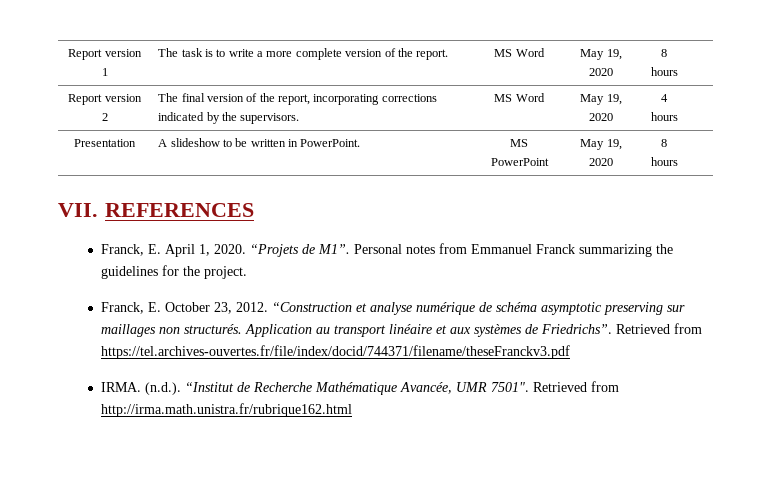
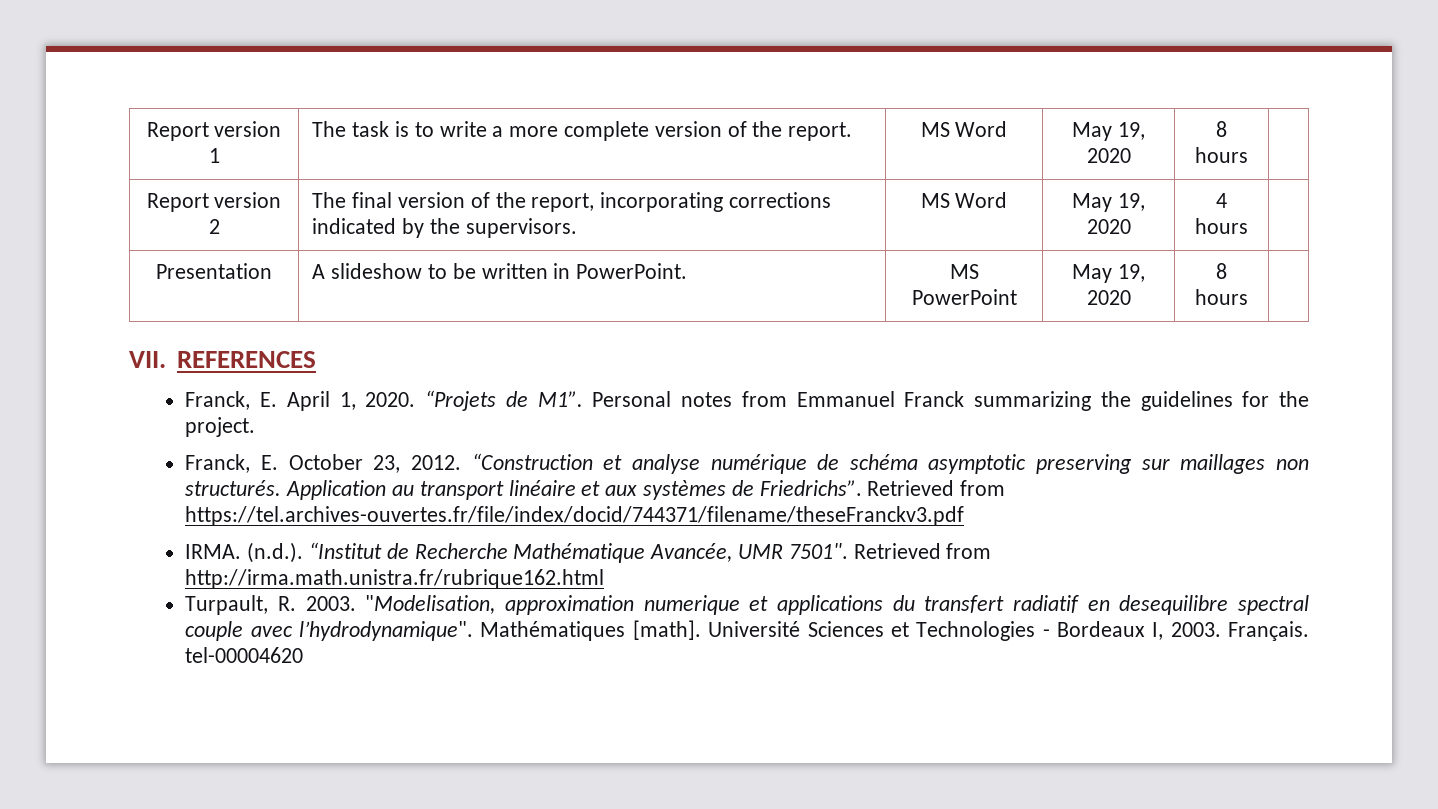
(352, 410) none -> [185,595,1309,615] [185,620,1309,641] [185,647,304,663] // Turpault, R. 2003. "Modelisation, approximation numerique et applications du transfert radiatif en desequilibre spectral couple avec l’hydrodynamique". Mathématiques [math]. Université Sciences et Technologies - Bordeaux I, 2003. Français. tel-00004620

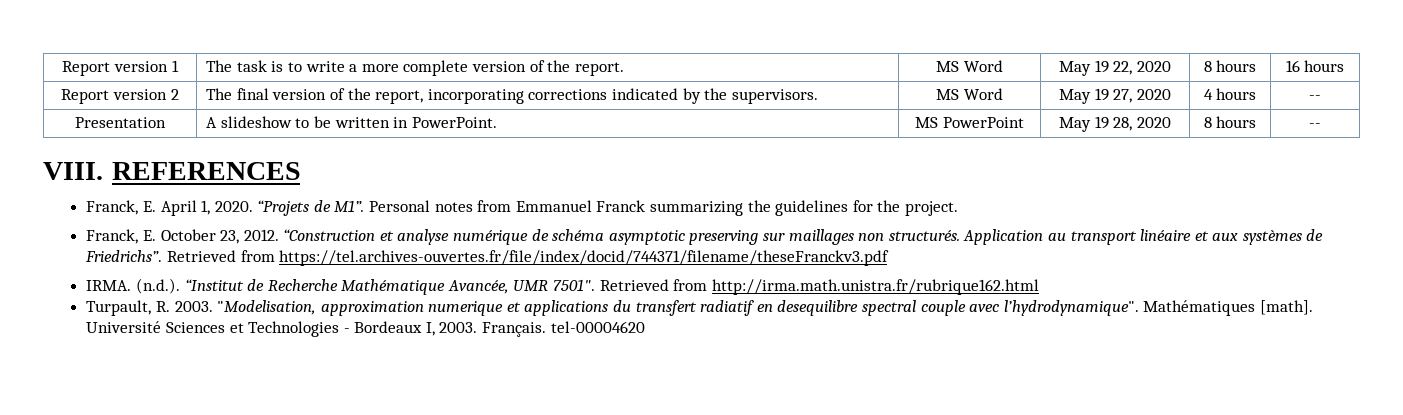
[1117,122,1145,140] [1086,148,1131,163] [1216,121,1227,137] [1195,147,1248,163] 19, 2020 | 8 hours | -> [1094,60,1171,75] [1203,60,1257,72] [1285,60,1345,72] 19 22, 2020 | 8 hours | 16 hours
[1117,193,1145,211] 19, -> [1094,88,1133,103] 19 27,
(1248, 226) none -> [1309,95,1321,100] --
[1117,264,1145,282] [1086,290,1131,305] [1216,263,1227,279] [1195,289,1248,305] [129,351,166,368] 19, 2020 | 8 hours | // VII. -> [1094,116,1171,131] [1203,116,1257,128] [1309,123,1321,128] [43,162,103,180] 19 28, 2020 | 8 hours | -- // VIII.

